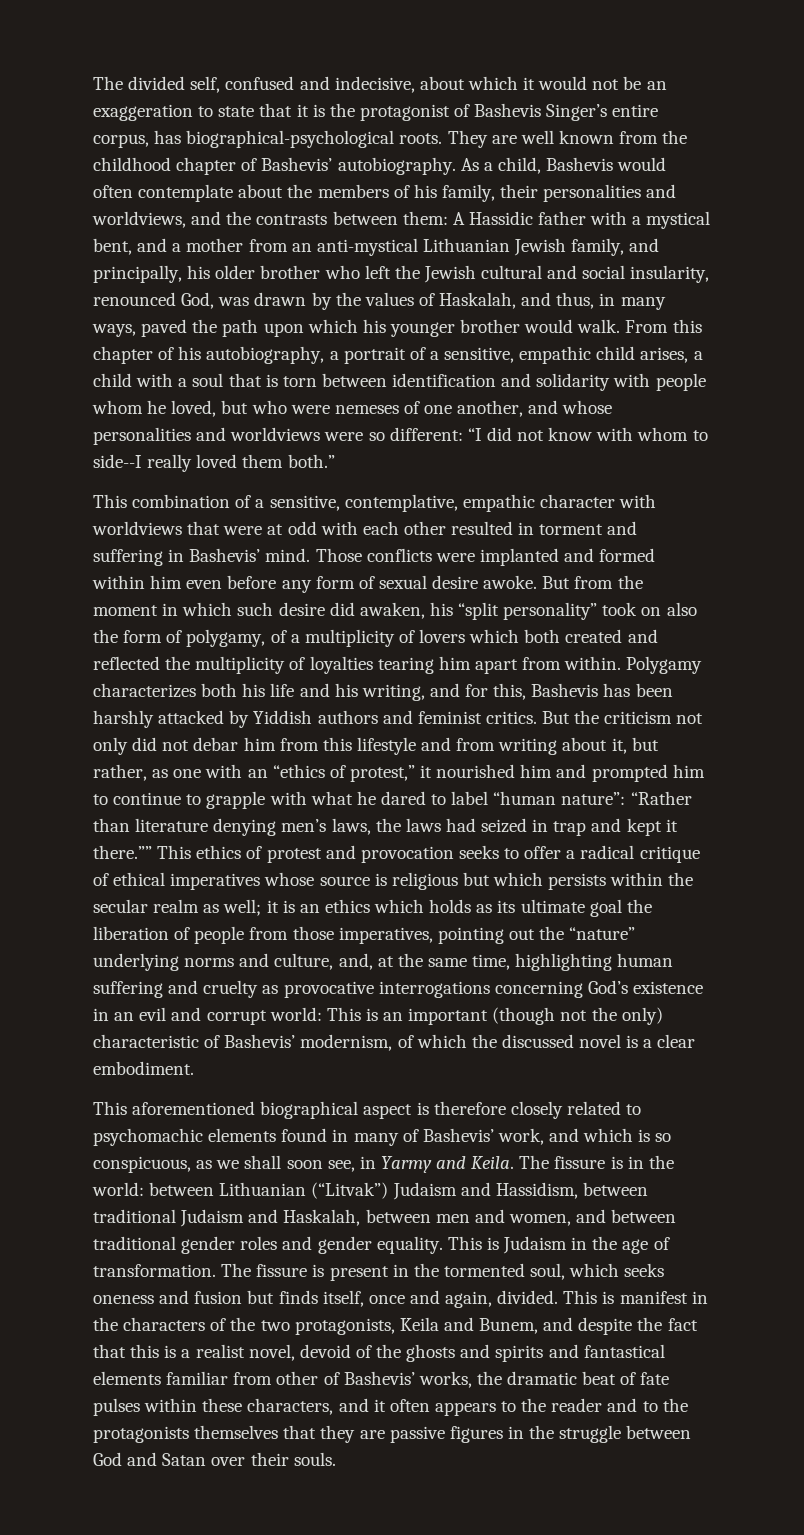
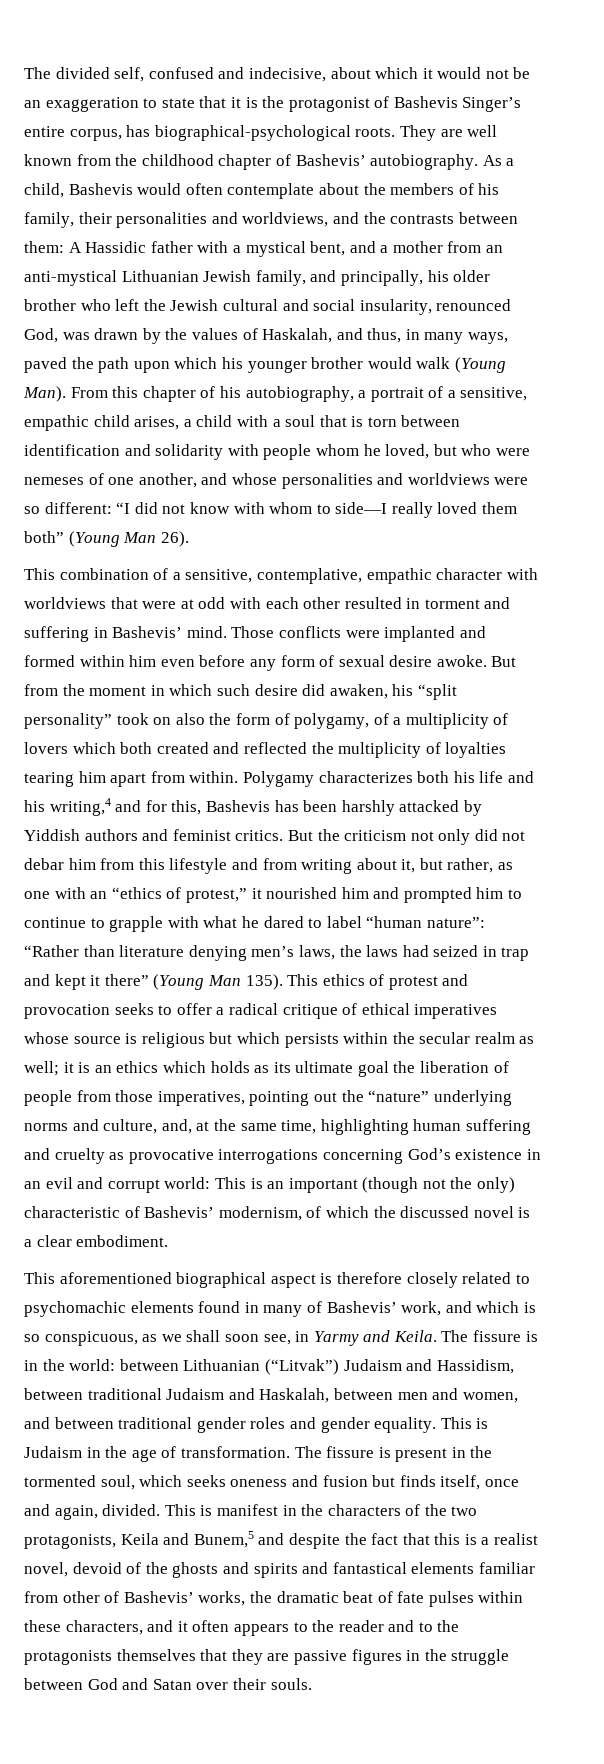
[577,319,621,333] walk. -> [416,357,506,373] [23,386,66,402] walk (Young Man).
[93,454,142,468] side--I -> [335,502,388,514] side—I
[287,454,335,468] both.” -> [24,531,189,547] both” (Young Man 26).
[361,684,425,701] writing, -> [49,798,111,816] writing,4
[93,845,152,859] there.”” -> [104,974,283,990] there” (Young Man 135).
[479,1318,539,1334] Bunem, -> [193,1531,254,1548] Bunem,5

